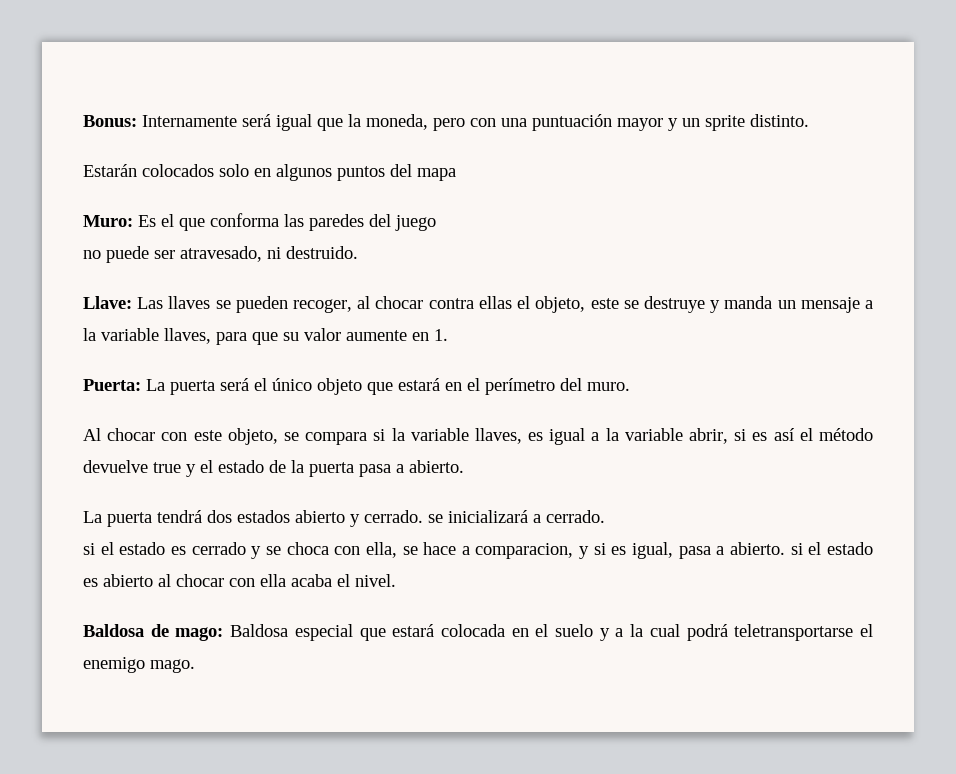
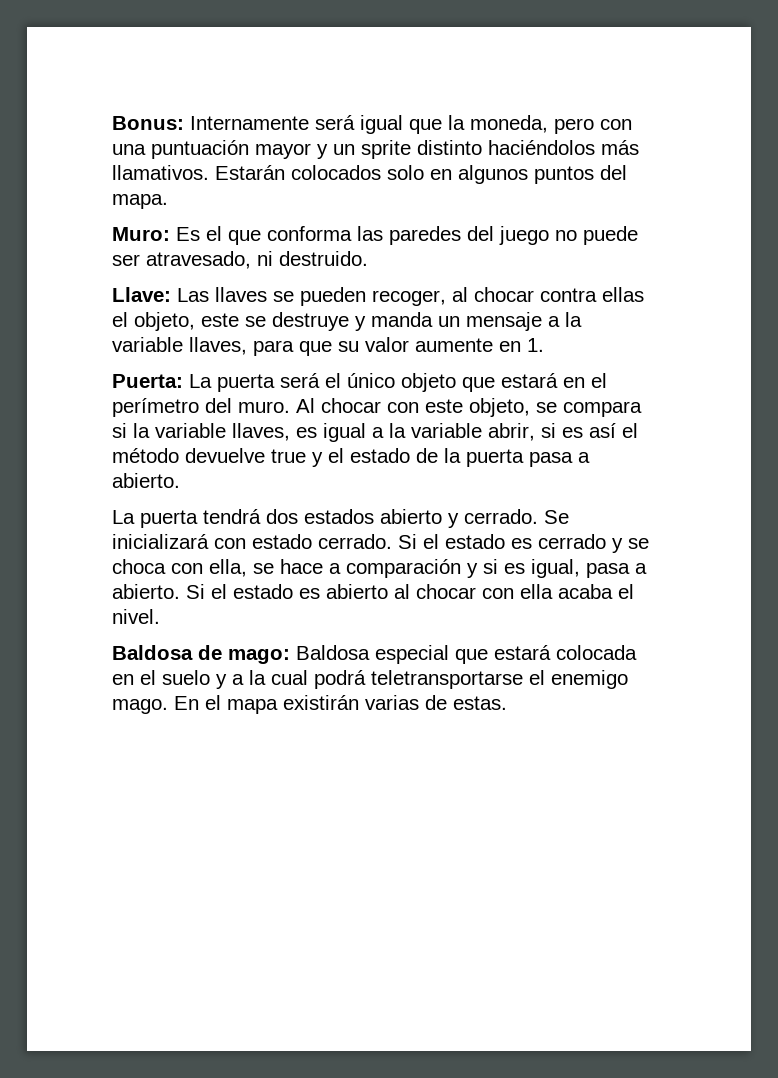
[750,114,809,127] distinto. // -> [417,140,639,155] [112,165,209,180] distinto haciéndolos más llamativos.
[417,168,456,181] mapa -> [112,194,168,209] mapa.
(436, 223) // -> (549, 235) none
(630, 386) // -> (290, 407) none
[428,510,605,523] [83,543,95,555] se inicializará a cerrado. // si -> [544,510,569,524] [112,534,417,549] Se inicializará con estado cerrado. Si
[475,543,574,559] comparacion, -> [346,559,461,578] comparación
[790,543,803,555] si -> [186,584,205,599] Si
(195, 666) none -> [174,695,507,714] En el mapa existirán varias de estas.

